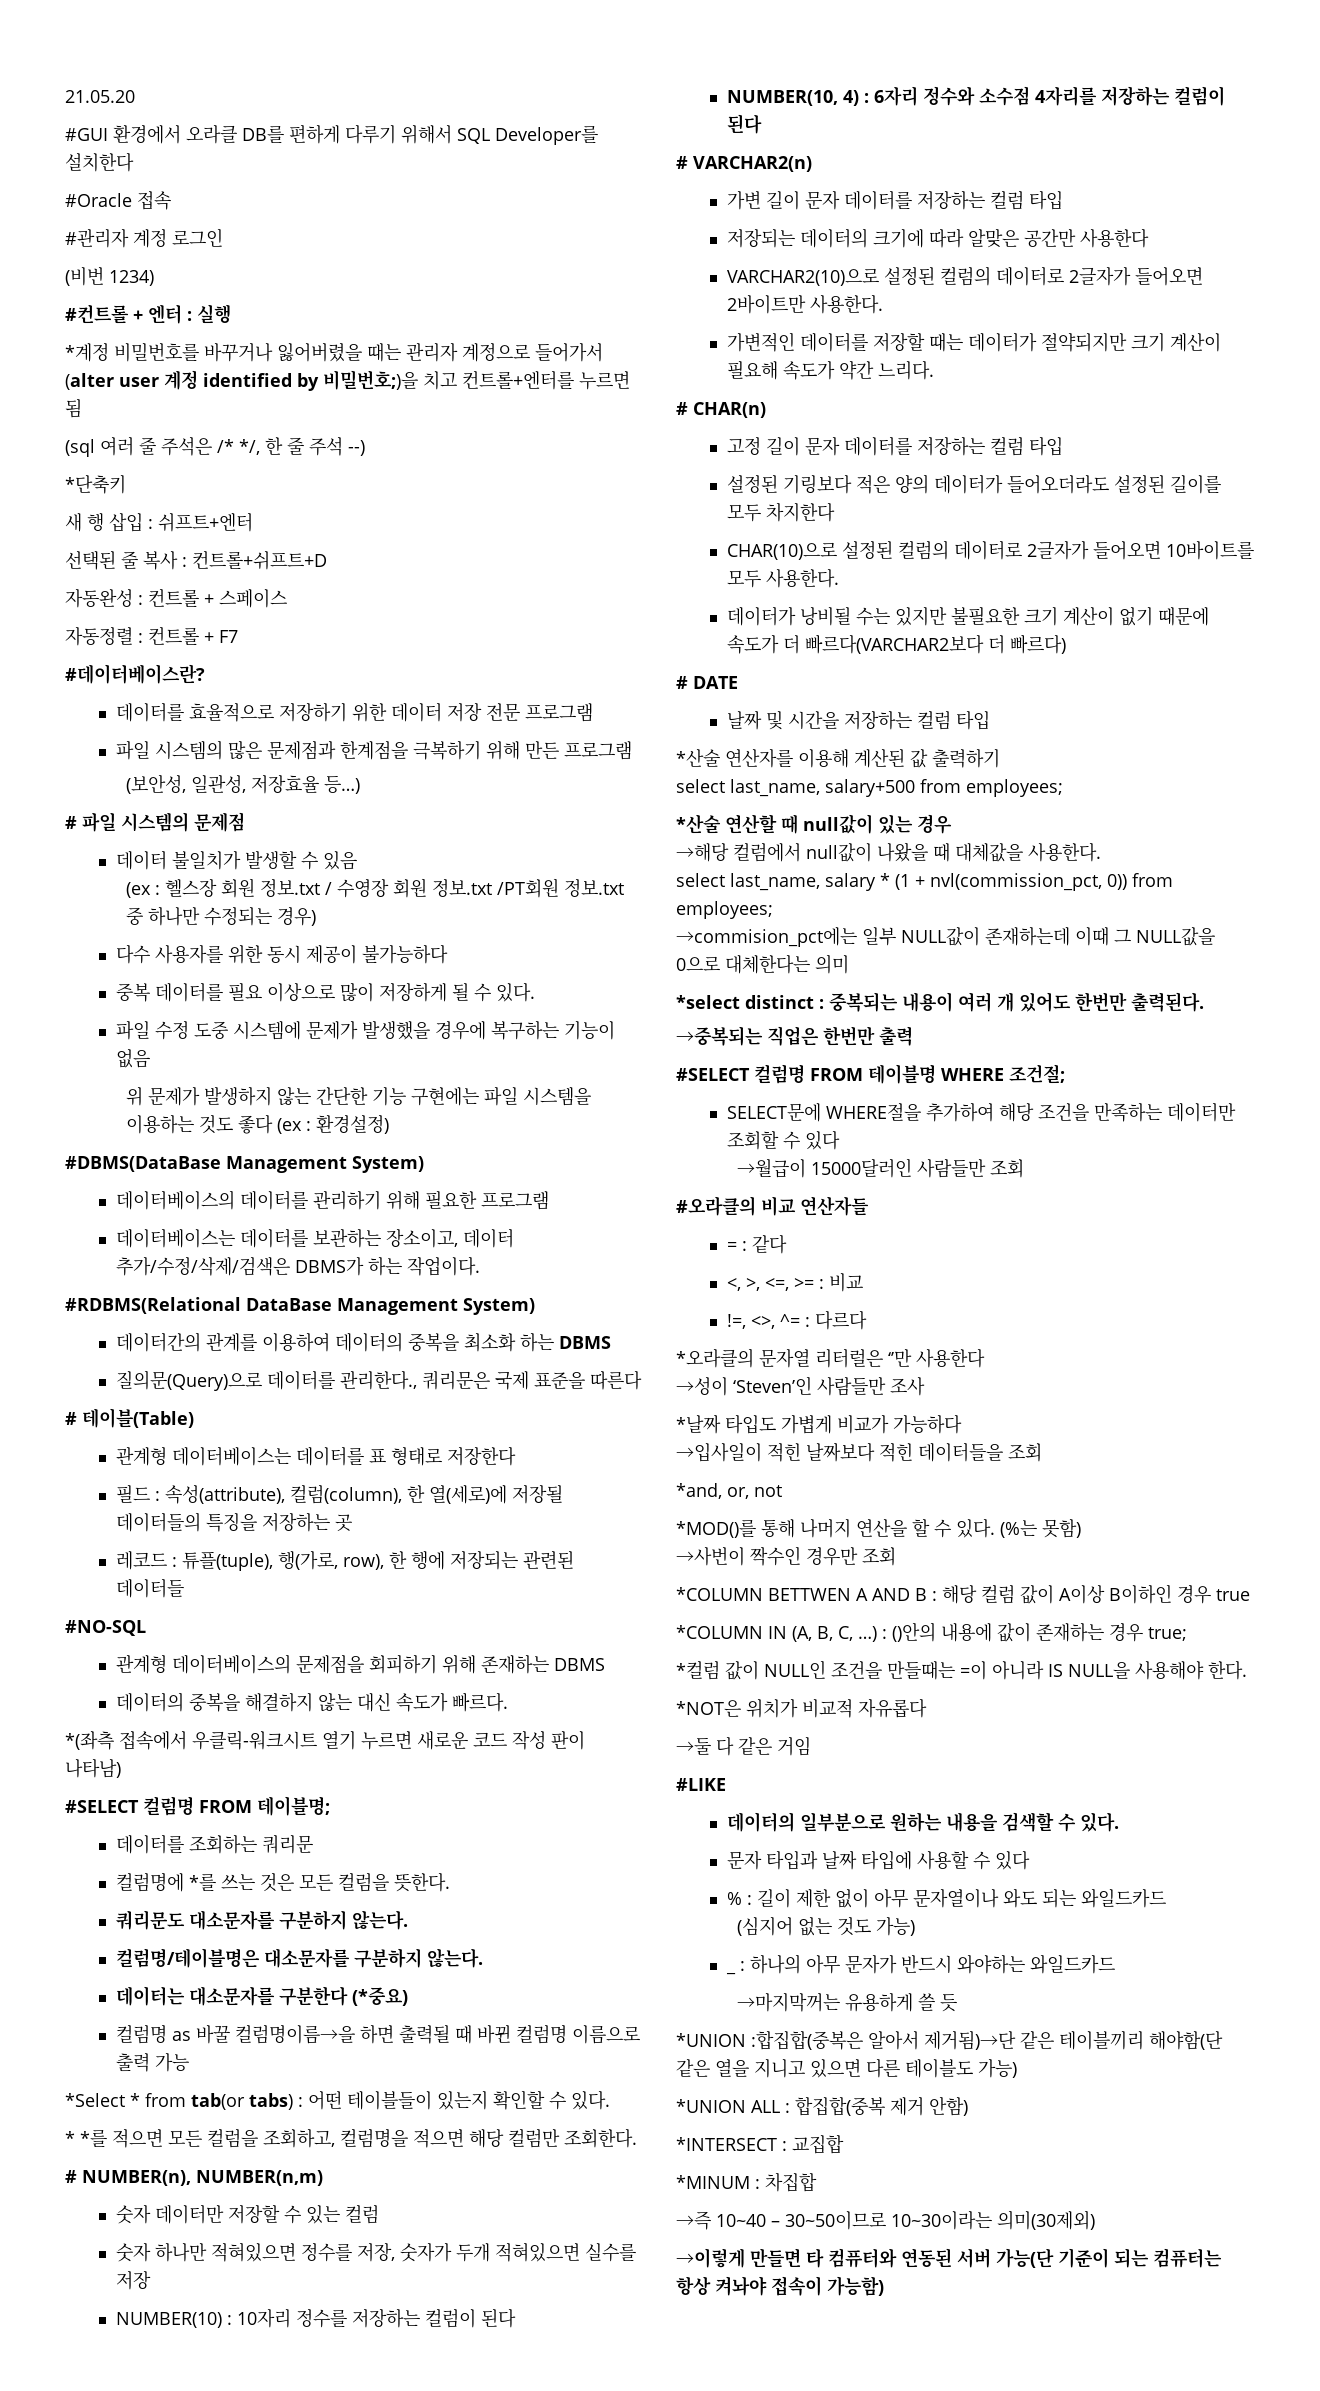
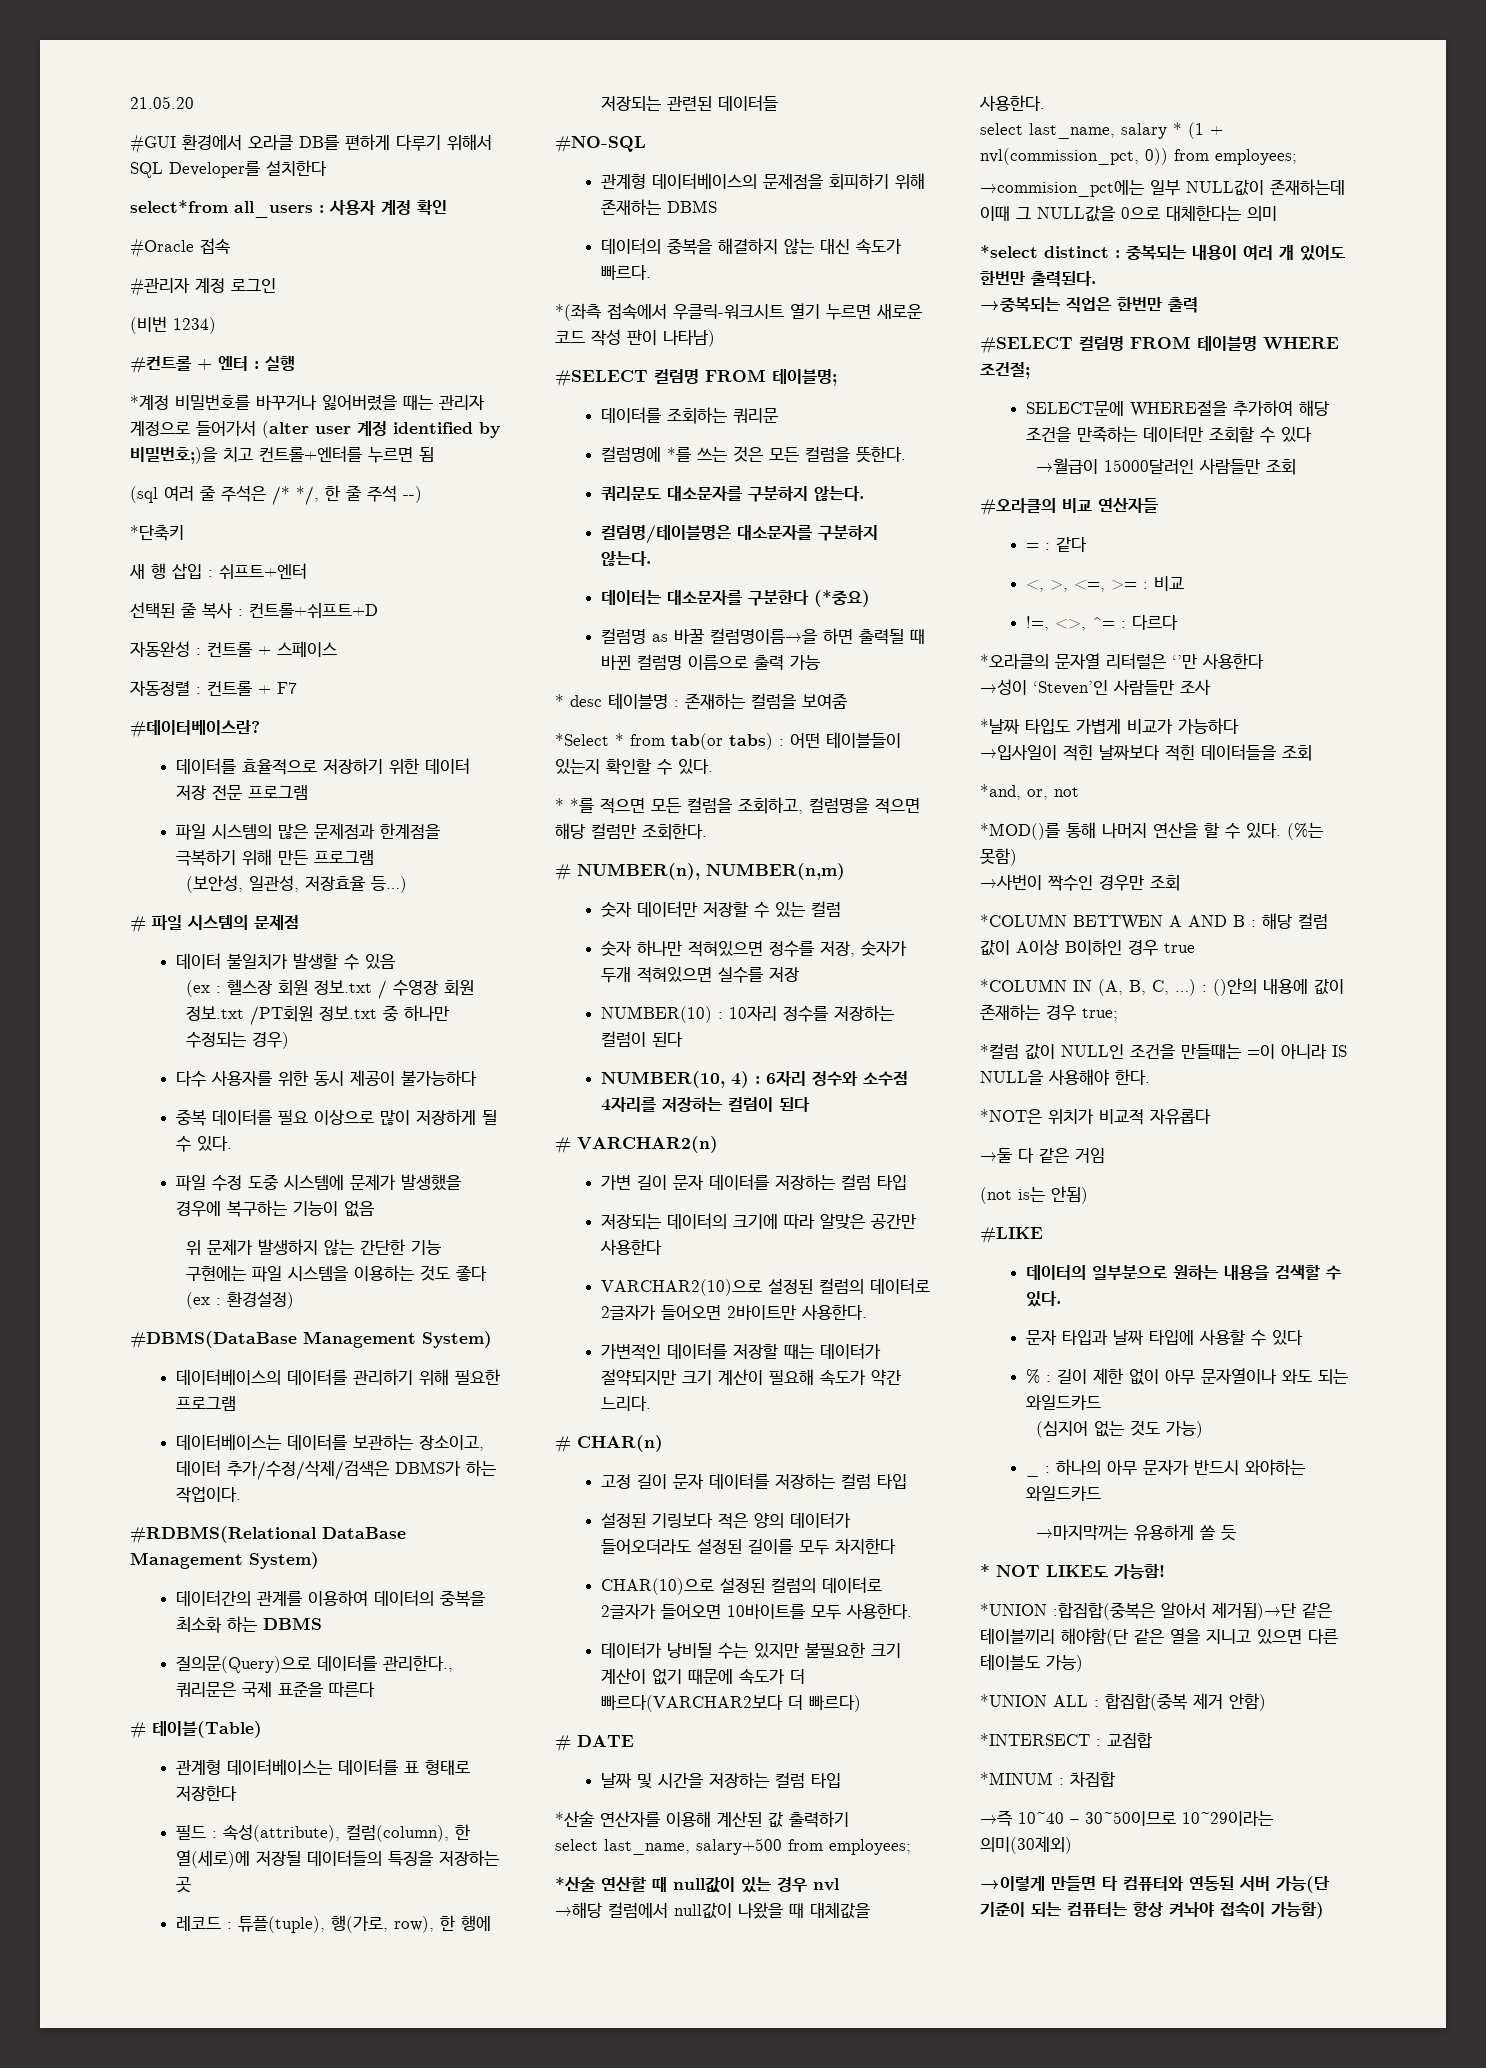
(134, 162) none -> [130,200,447,218] // select*from all_users : 사용자 계정 확인
(189, 2062) none -> [555,693,847,709] // * desc 테이블명 : 존재하는 컬럼을 보여줌
(952, 824) none -> [813,1878,839,1891] nvl
(811, 1746) none -> [980,1186,1088,1204] // (not is는 안됨)
(958, 2003) none -> [980,1564,1165,1579] // * NOT LIKE도 가능함!
[891,2211,992,2230] 10~30이라는 -> [1182,1811,1273,1826] 10~29이라는

